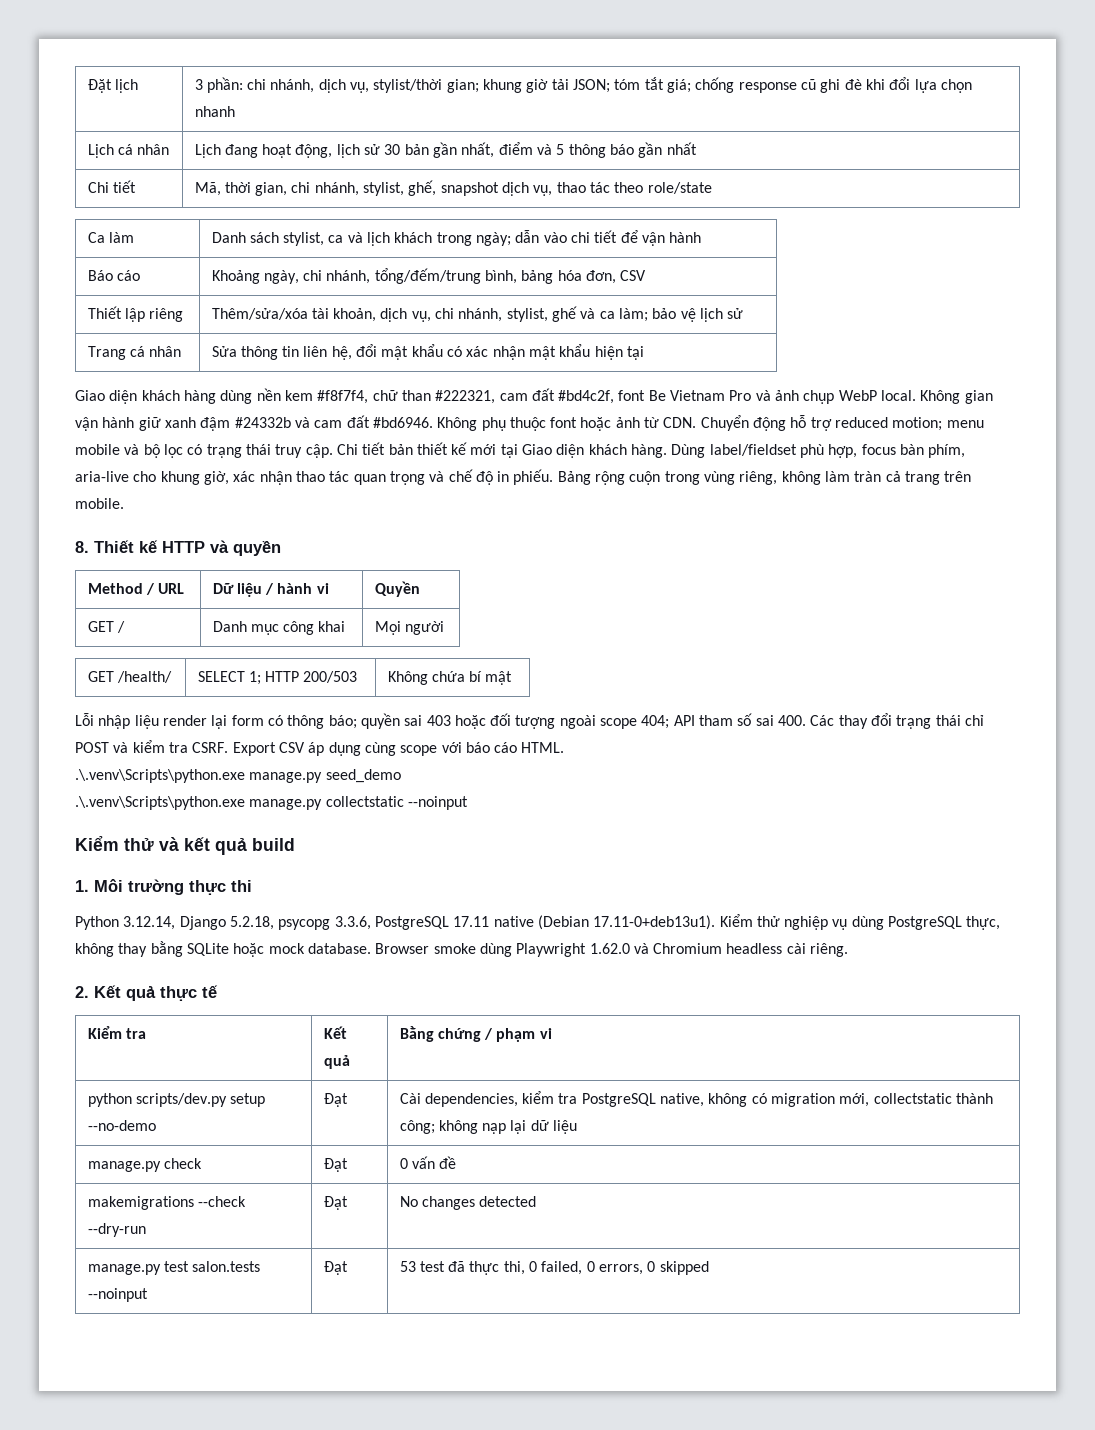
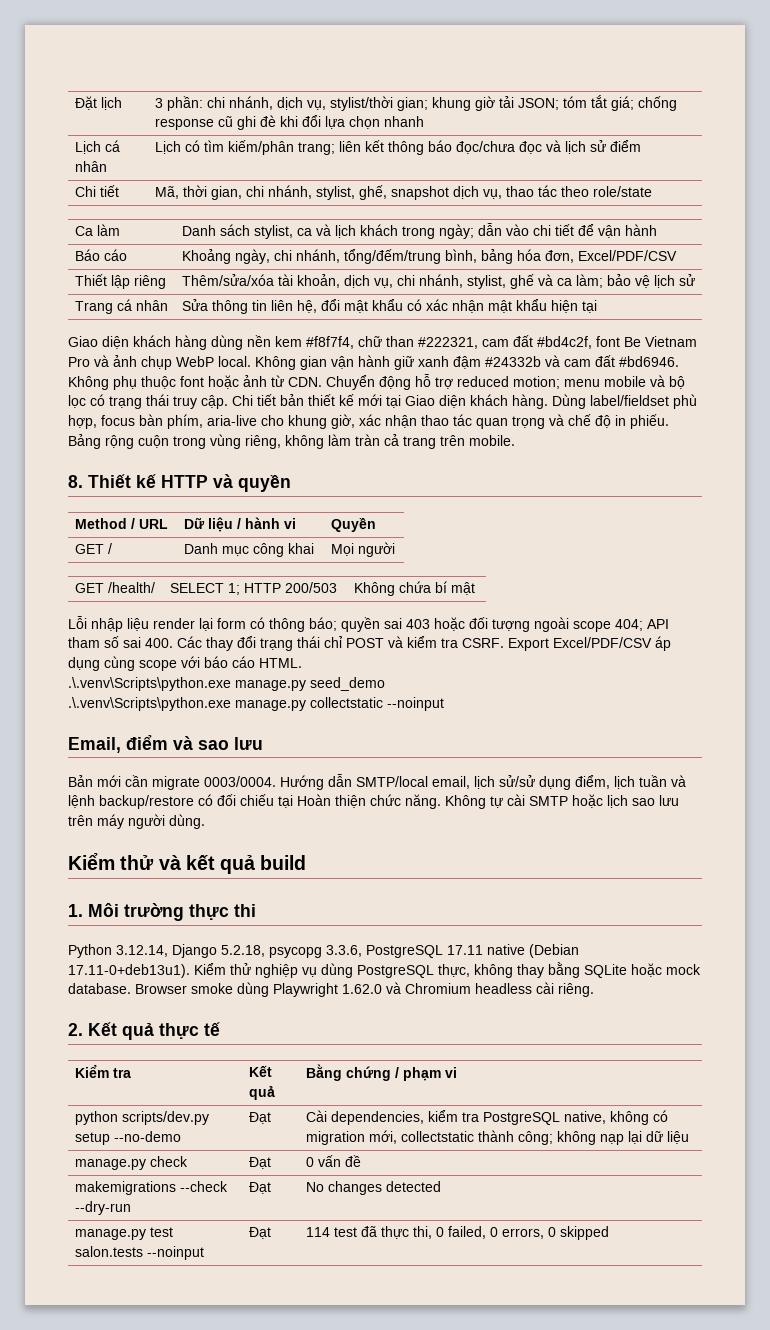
[224,142,697,158] đang hoạt động, lịch sử 30 bản gần nhất, điểm và 5 thông báo gần nhất -> [184,140,641,155] có tìm kiếm/phân trang; liên kết thông báo đọc/chưa đọc và lịch sử điểm
[620,270,647,281] CSV -> [577,250,677,261] Excel/PDF/CSV
[278,742,305,753] CSV -> [553,637,652,648] Excel/PDF/CSV
(468, 803) none -> [68,735,263,753] [68,774,686,790] [68,794,679,809] [68,814,205,829] // Email, điểm và sao lưu // Bản mới cần migrate 0003/0004. Hướng dẫn SMTP/local email, lịch sử/sử dụng điểm, lịch tuần và lệnh backup/restore có đối chiếu tại Hoàn thiện chức năng. Không tự cài SMTP hoặc lịch sao lưu trên máy người dùng.
[399,1261,416,1272] 53 -> [305,1227,330,1237] 114

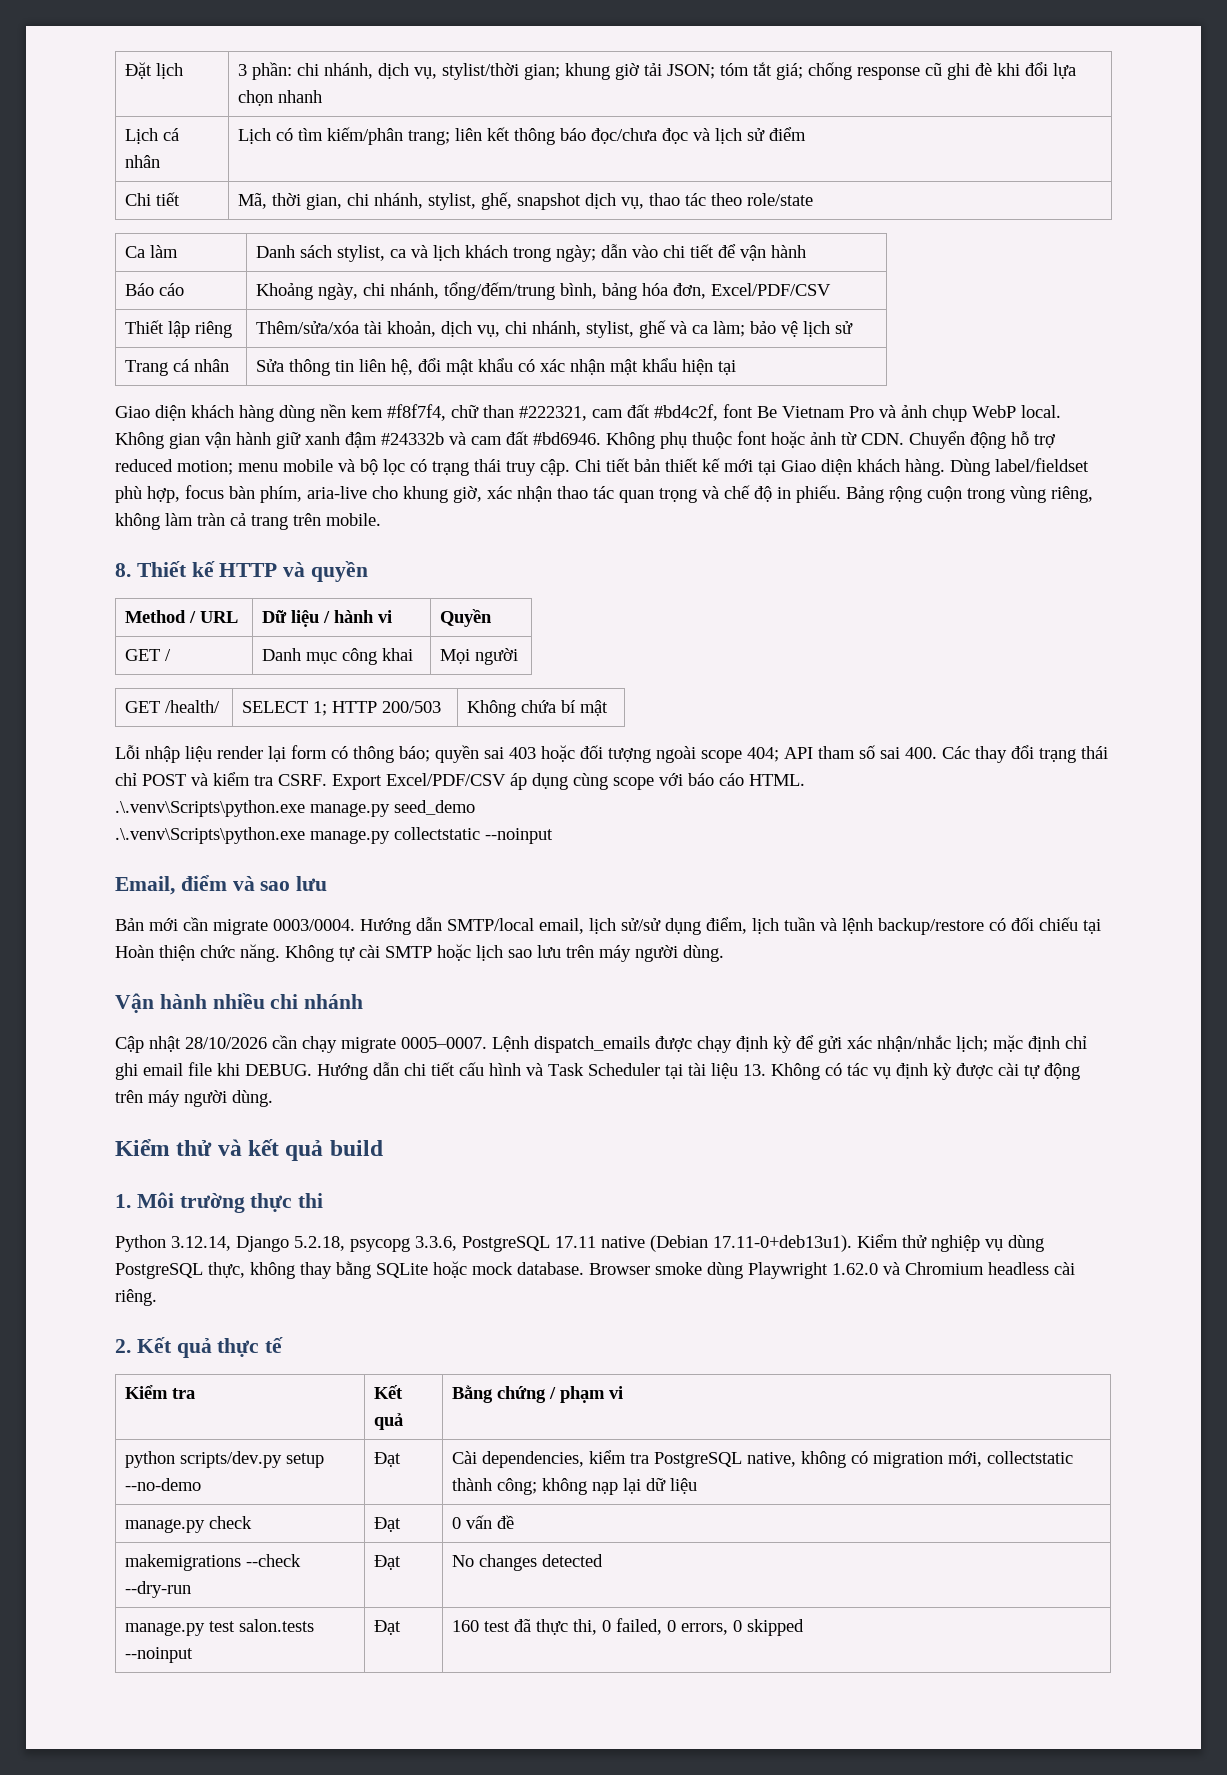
(205, 821) none -> [115,993,364,1013] [115,1035,1087,1053] [115,1062,1080,1080] [115,1090,273,1107] // Vận hành nhiều chi nhánh // Cập nhật 28/10/2026 cần chạy migrate 0005–0007. Lệnh dispatch_emails được chạy định kỳ để gửi xác nhận/nhắc lịch; mặc định chỉ ghi email file khi DEBUG. Hướng dẫn chi tiết cấu hình và Task Scheduler tại tài liệu 13. Không có tác vụ định kỳ được cài tự động trên máy người dùng.
[305,1227,330,1237] 114 -> [452,1620,480,1632] 160

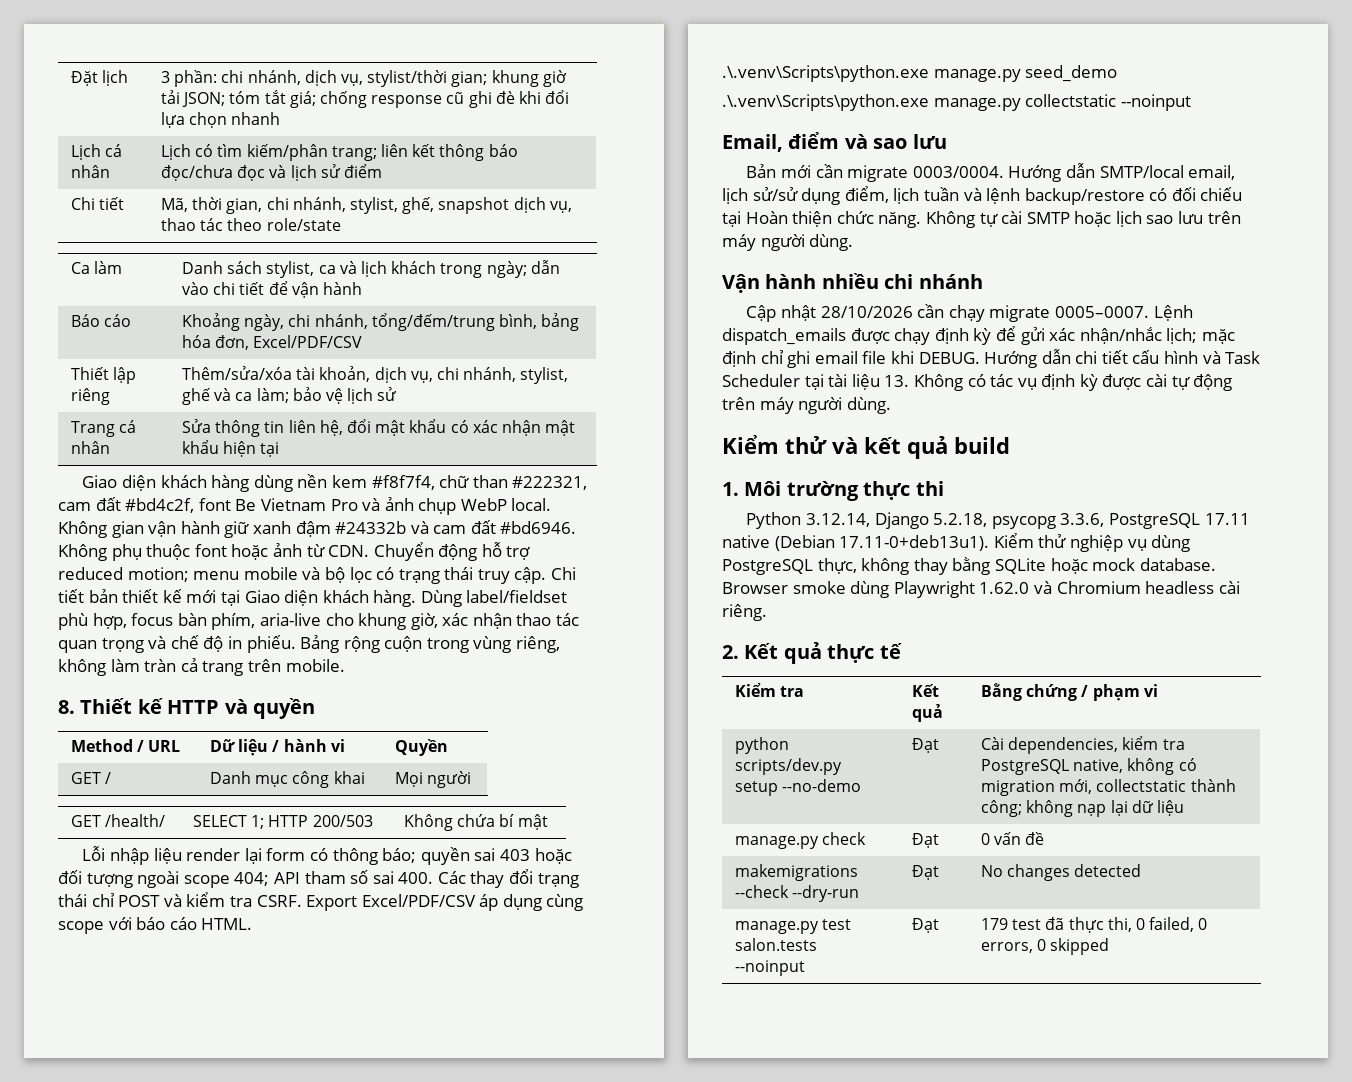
[452,1620,480,1632] 160 -> [981,918,1009,930] 179

